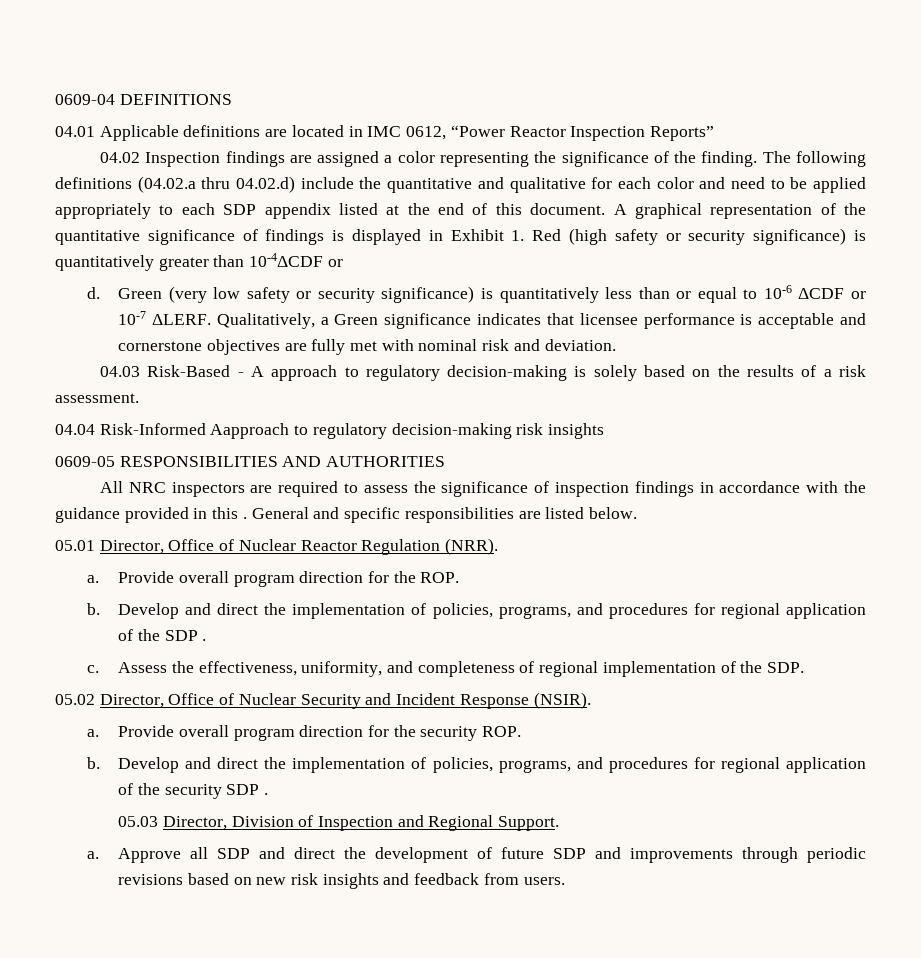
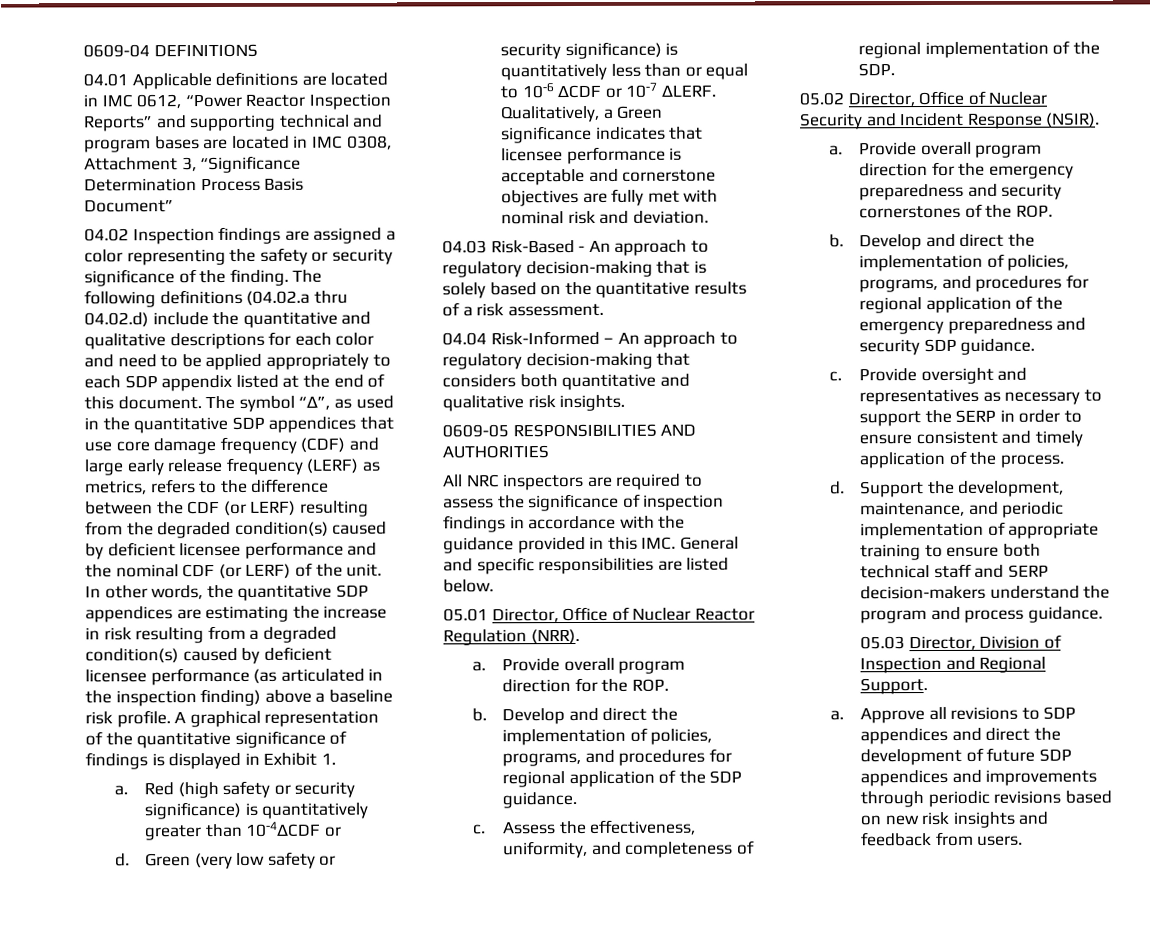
(714, 133) none -> [155,114,384,132] [84,135,392,153] [84,155,302,174] [84,177,305,192] [84,199,174,213] and supporting technical and program bases are located in IMC 0308, Attachment 3, “Significance Determination Process Basis Document”
(557, 157) none -> [259,247,393,265] safety or security
(586, 185) none -> [169,332,265,350] descriptions
(606, 209) none -> [205,395,394,412] [84,416,394,434] [84,436,379,455] [84,457,380,476] [85,478,330,495] [85,500,369,517] [85,521,388,539] [85,541,378,560] [85,562,383,580] [85,584,369,601] [85,605,388,623] [85,625,337,644] [85,646,332,664] [85,667,384,686] [85,688,393,707] [85,710,171,728] The symbol “Δ”, as used in the quantitative SDP appendices that use core damage frequency (CDF) and large early release frequency (LERF) as metrics, refers to the difference between the CDF (or LERF) resulting from the degraded condition(s) caused by deficient licensee performance and the nominal CDF (or LERF) of the unit. In other words, the quantitative SDP appendices are estimating the increase in risk resulting from a degraded condition(s) caused by deficient licensee performance (as articulated in the inspection finding) above a baseline risk profile.
(525, 235) none -> [114,785,129,796] // a.
[250,365,568,381] A approach to regulatory decision-making -> [588,239,709,256] [442,260,691,278] An approach to regulatory decision-making that
(740, 371) none -> [595,281,691,298] quantitative
[210,423,605,439] Aapproach to regulatory decision-making risk insights -> [603,331,738,348] [442,352,691,370] [442,373,690,391] [442,394,626,412] – An approach to regulatory decision-making that considers both quantitative and qualitative risk insights.
[242,517,247,519] . -> [641,536,677,550] IMC.
[202,639,207,641] . -> [501,792,577,809] guidance.
[420,726,478,741] security -> [988,165,1074,179] [858,183,1063,201] [858,203,1013,219] emergency preparedness and security cornerstones of the
[164,784,268,799] security SDP . -> [858,317,1087,335] [858,338,1036,356] [829,367,1028,385] [858,388,1102,406] [858,409,1082,427] [858,430,1083,447] [858,450,1064,469] [830,480,1065,498] [859,501,1065,518] [859,521,1100,540] [859,543,1041,561] [859,563,1049,579] [859,585,1111,600] [859,606,1103,624] emergency preparedness and security SDP guidance. // c. Provide oversight and representatives as necessary to support the SERP in order to ensure consistent and timely application of the process. // d. Support the development, maintenance, and periodic implementation of appropriate training to ensure both technical staff and SERP decision-makers understand the program and process guidance.
[217,848,251,859] SDP -> [950,706,1077,720] [859,727,948,745] revisions to SDP appendices
(587, 853) none -> [859,769,948,787] appendices

